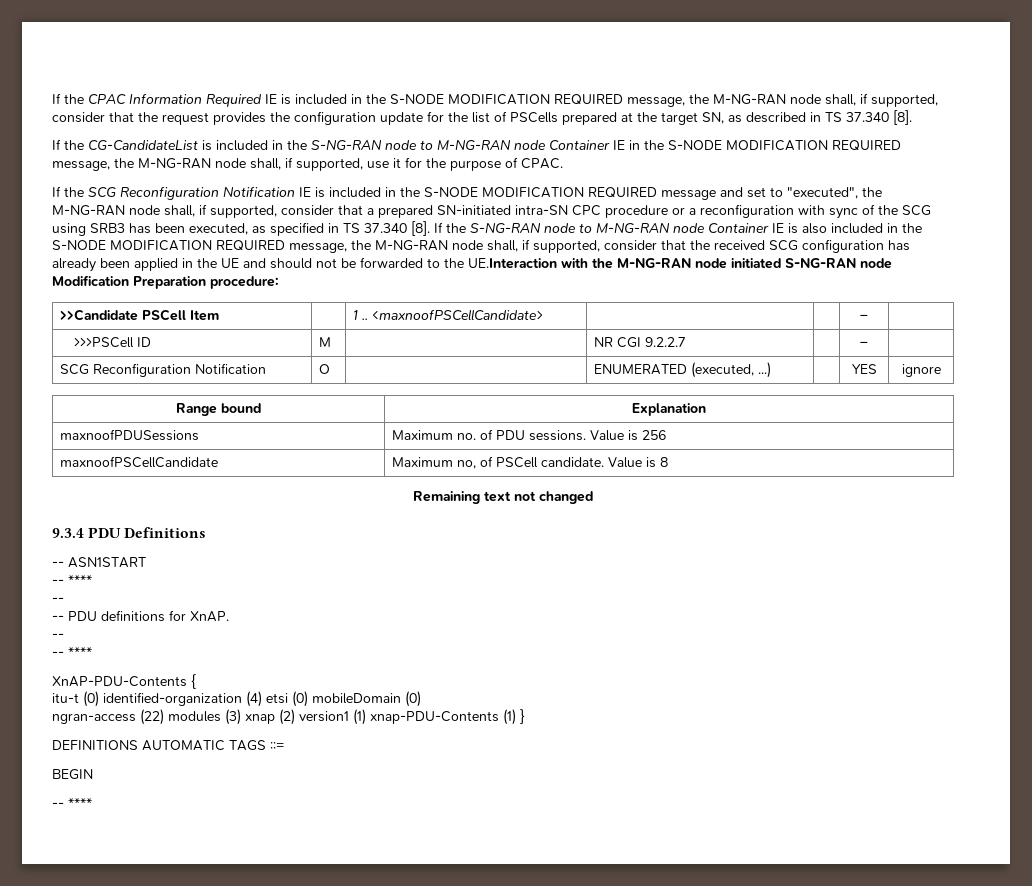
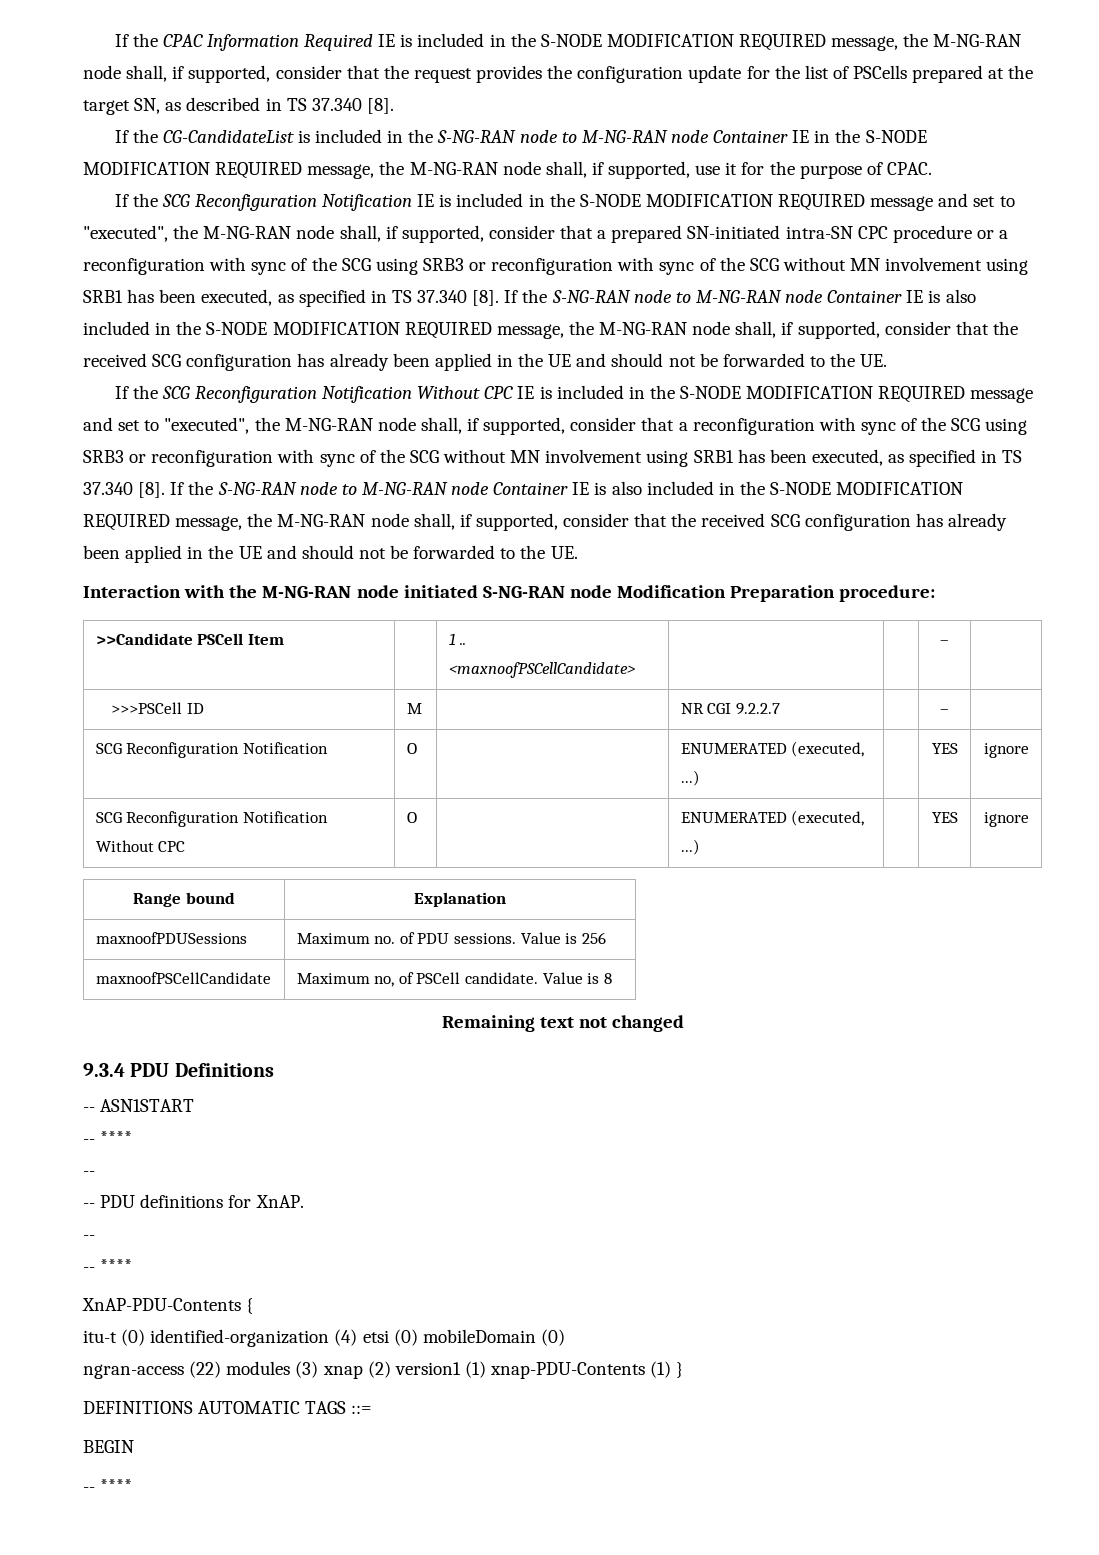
(125, 228) none -> [469,257,1029,275] [83,290,123,303] or reconfiguration with sync of the SCG without MN involvement using SRB1
[468,258,557,269] UE.Interaction -> [860,354,888,367] [114,385,1034,403] [83,417,1028,435] [83,449,1023,467] [83,481,964,498] [83,513,1007,531] [83,545,578,563] [83,585,181,598] UE. // If the SCG Reconfiguration Notification Without CPC IE is included in the S-NODE MODIFICATION REQUIRED message and set to "executed", the M-NG-RAN node shall, if supported, consider that a reconfiguration with sync of the SCG using SRB3 or reconfiguration with sync of the SCG without MN involvement using SRB1 has been executed, as specified in TS 37.340 [8]. If the S-NG-RAN node to M-NG-RAN node Container IE is also included in the S-NODE MODIFICATION REQUIRED message, the M-NG-RAN node shall, if supported, consider that the received SCG configuration has already been applied in the UE and should not be forwarded to the UE. // Interaction
(941, 370) none -> [95,811,328,827] [95,840,186,852] [406,812,417,823] [680,810,865,826] [680,839,700,855] [931,812,958,823] [983,812,1029,827] // SCG Reconfiguration Notification Without CPC | O | | ENUMERATED (executed, ...) | | YES | ignore

